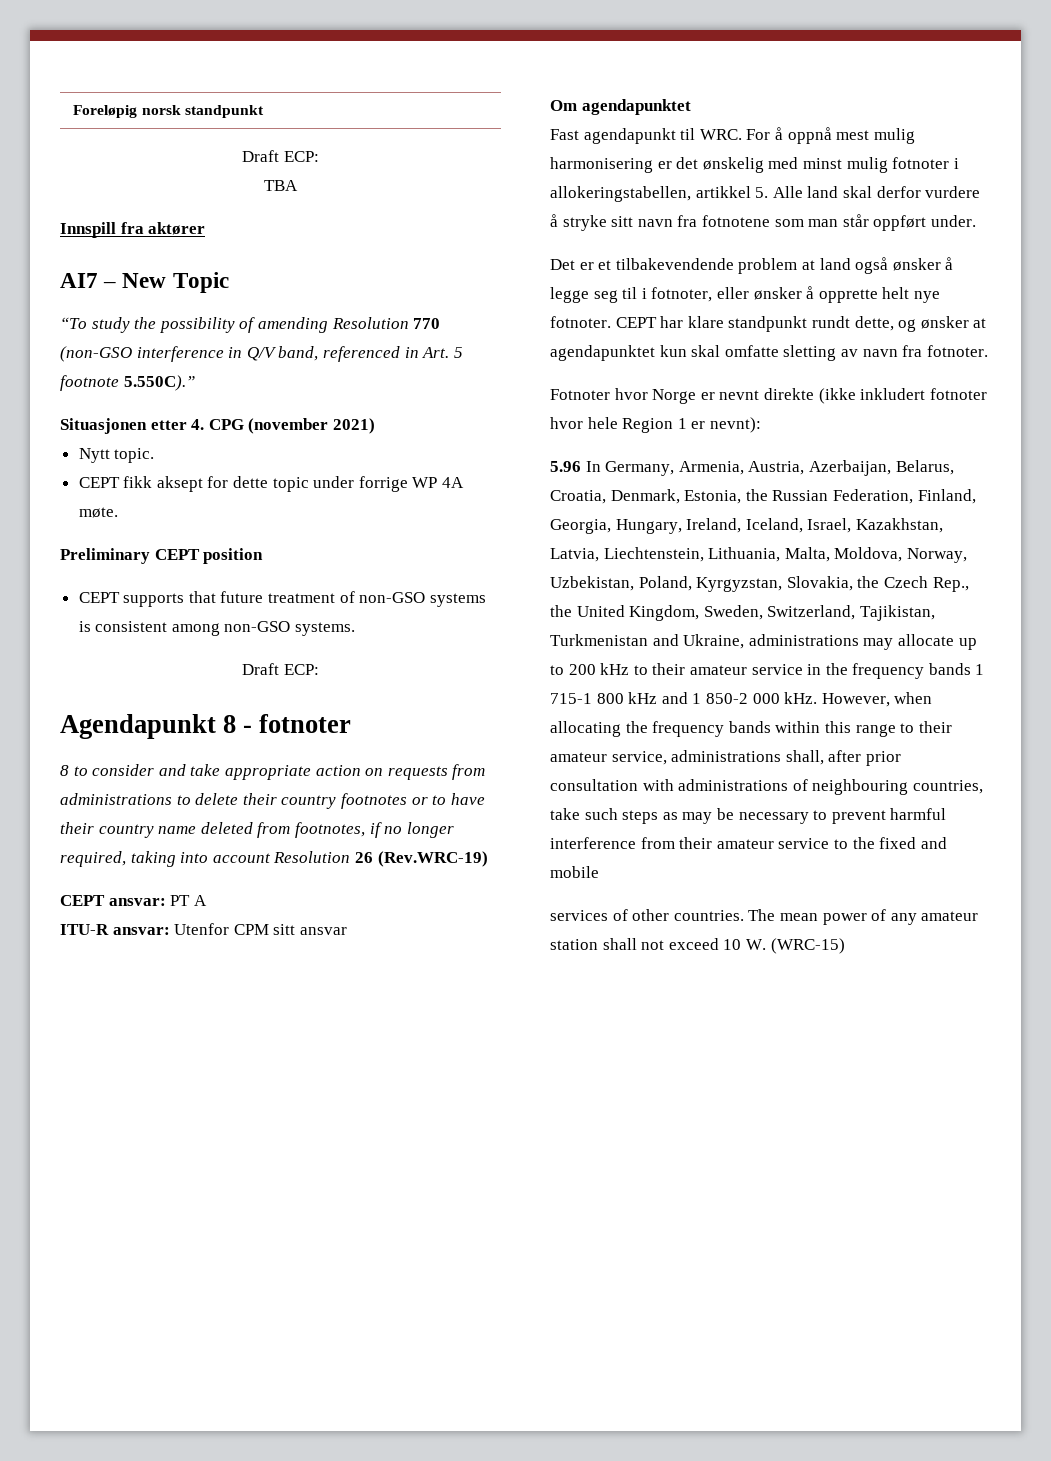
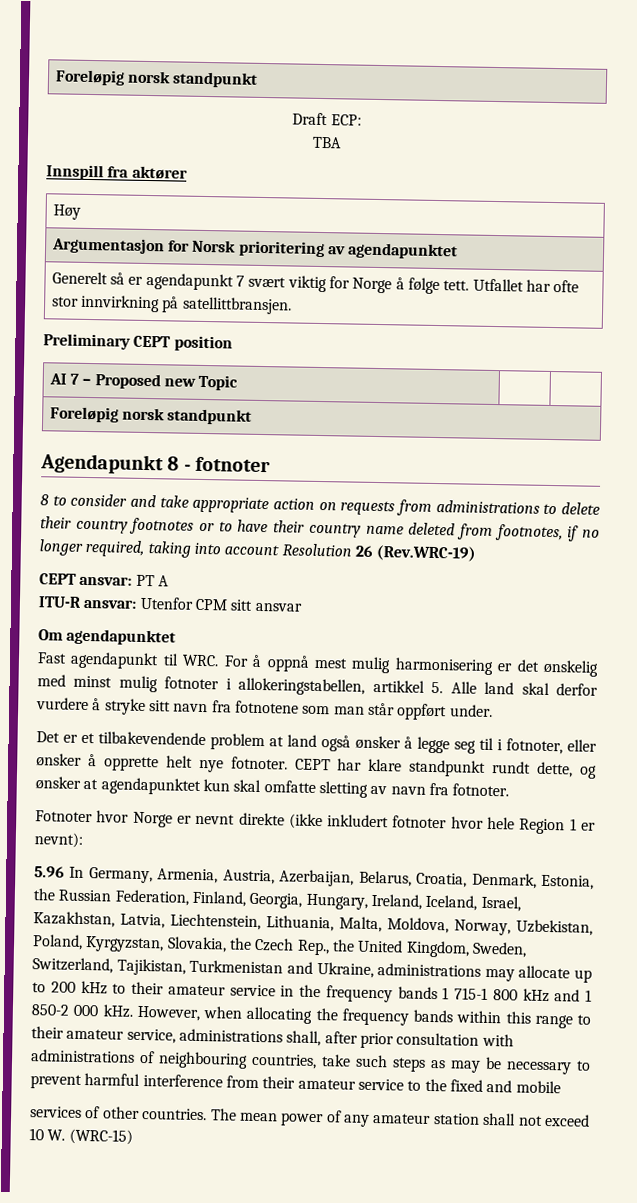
[60,272,229,293] [60,317,441,333] [60,346,463,362] [60,375,195,391] [60,418,375,434] [78,448,155,463] [78,476,465,492] [78,507,118,518] [60,548,264,564] [78,591,486,607] [78,621,356,636] [242,663,319,675] // AI7 – New Topic // “To study the possibility of amending Resolution 770 (non-GSO interference in Q/V band, referenced in Art. 5 footnote 5.550C).” // Situasjonen etter 4. CPG (november 2021) // Nytt topic. // CEPT fikk aksept for dette topic under forrige WP 4A møte. // Preliminary CEPT position // CEPT supports that future treatment of non-GSO systems is consistent among non-GSO systems. // Draft ECP: -> [52,204,81,220] [50,237,459,260] [51,271,580,295] [51,294,292,315] [43,333,233,352] [48,373,239,391] [49,406,253,425] // Høy // Argumentasjon for Norsk prioritering av agendapunktet // Generelt så er agendapunkt 7 svært viktig for Norge å følge tett. Utfallet har ofte stor innvirkning på satellittbransjen. // Preliminary CEPT position // AI 7 – Proposed new Topic | | // Foreløpig norsk standpunkt

